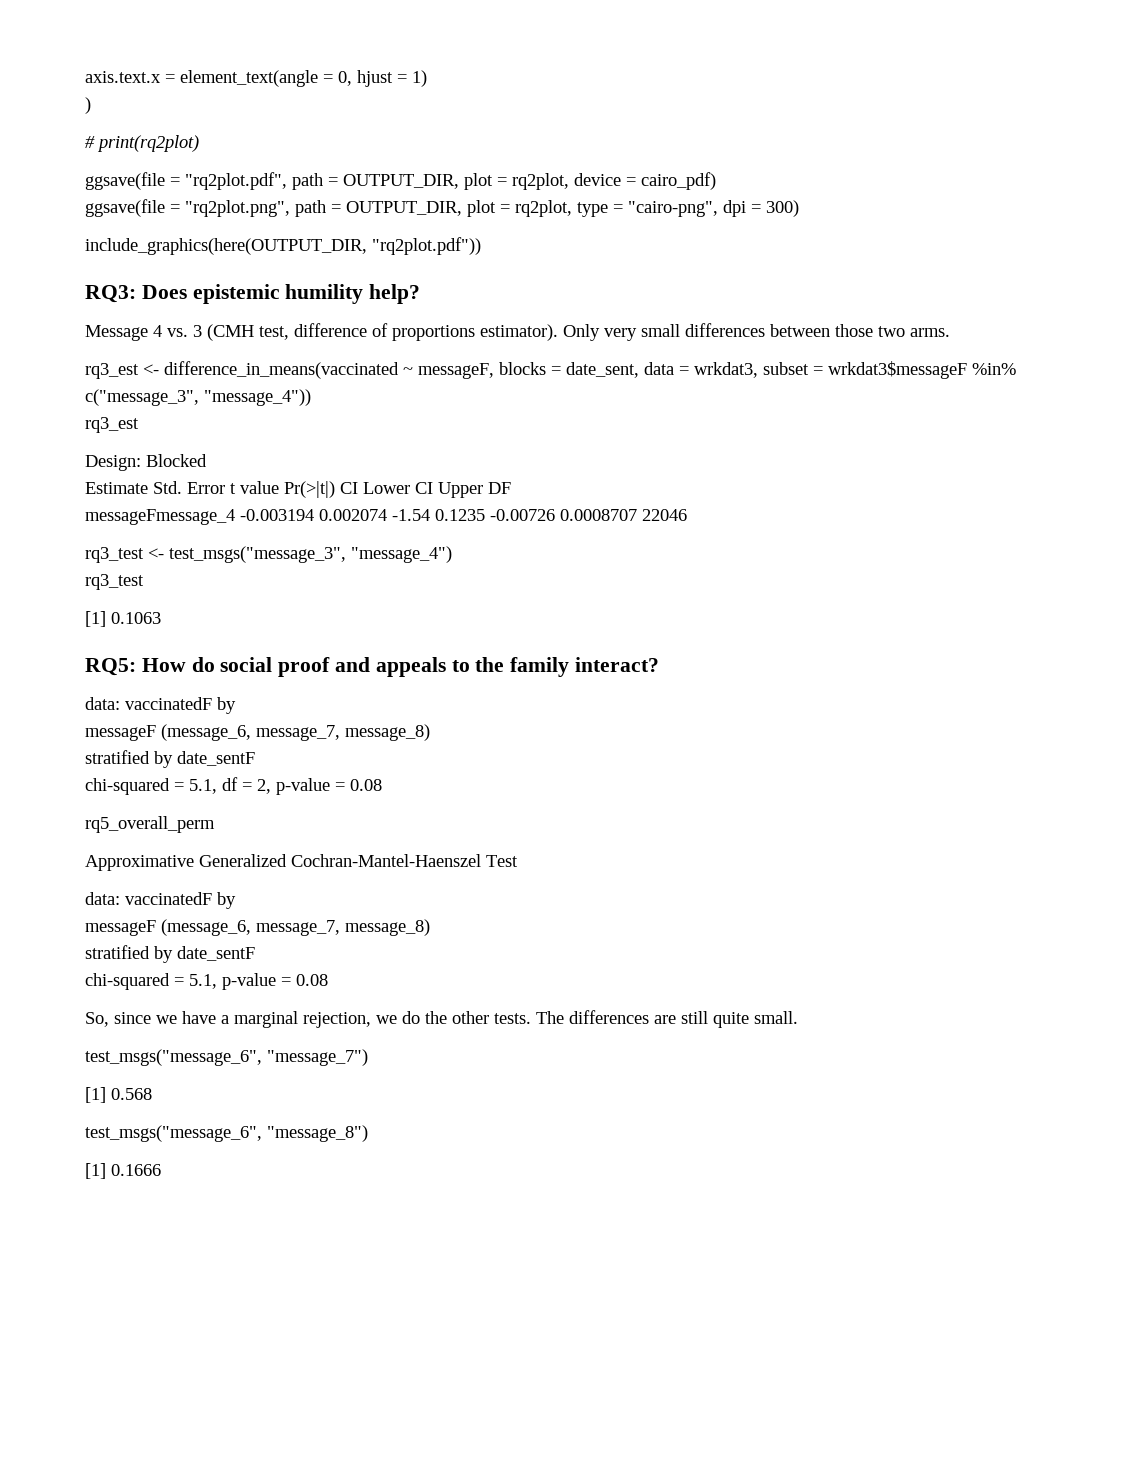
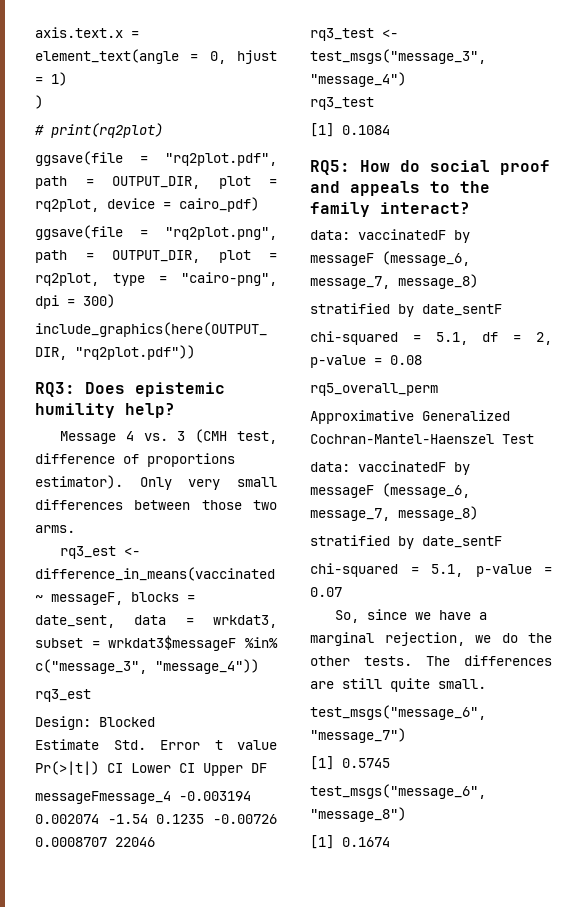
[111,612,161,624] 0.1063 -> [342,125,390,135] 0.1084
[296,974,328,986] 0.08 -> [310,587,342,597] 0.07
[111,1088,152,1100] 0.568 -> [342,758,390,768] 0.5745
[111,1164,161,1176] 0.1666 -> [342,837,390,847] 0.1674

